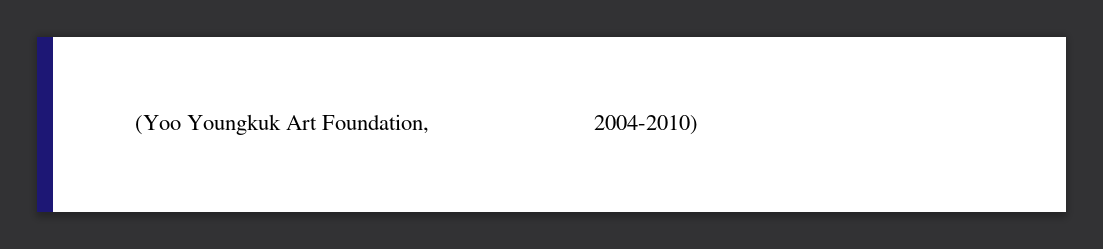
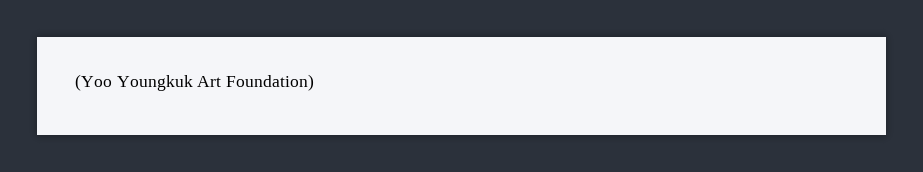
[322,114,698,135] Foundation, 2004-2010) -> [226,74,315,91] Foundation)

